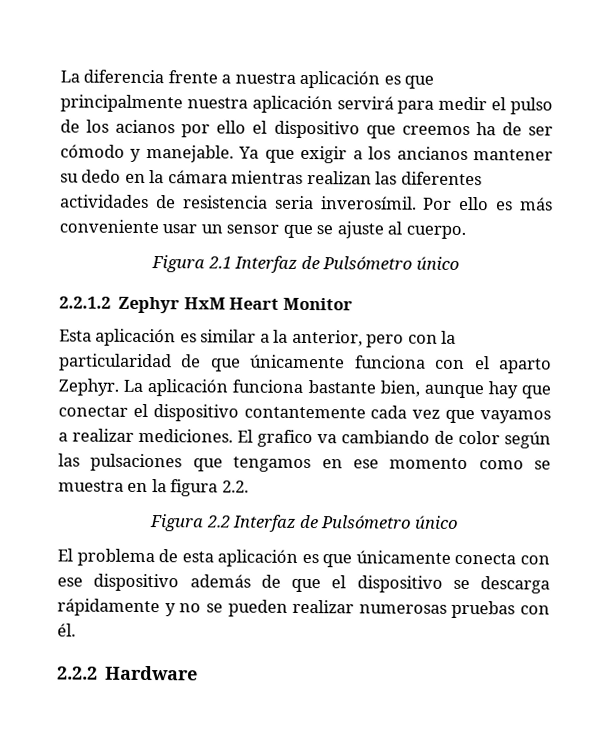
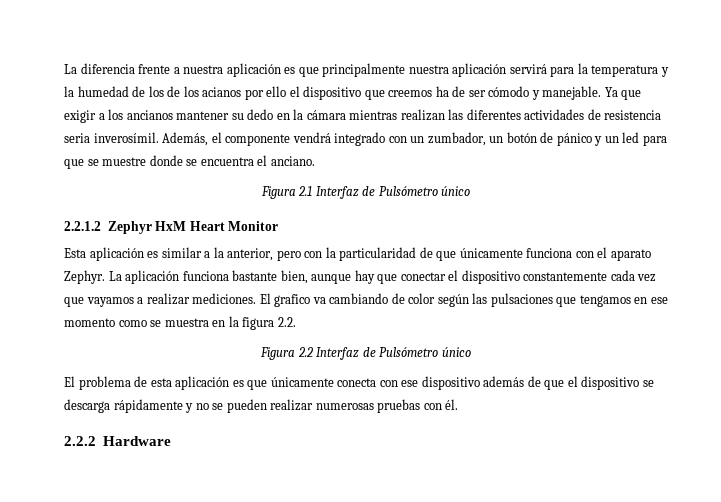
[438,96,553,115] medir el pulso -> [577,63,669,77] [64,86,164,97] la temperatura y la humedad de los
[423,196,553,211] [59,219,466,240] Por ello es más conveniente usar un sensor que se ajuste al cuerpo. -> [162,132,667,146] [64,155,315,169] Además, el componente vendrá integrado con un zumbador, un botón de pánico y un led para que se muestre donde se encuentra el anciano.
[498,358,552,374] aparto -> [610,249,651,261] aparato
[243,406,366,419] contantemente -> [523,272,608,281] constantemente

